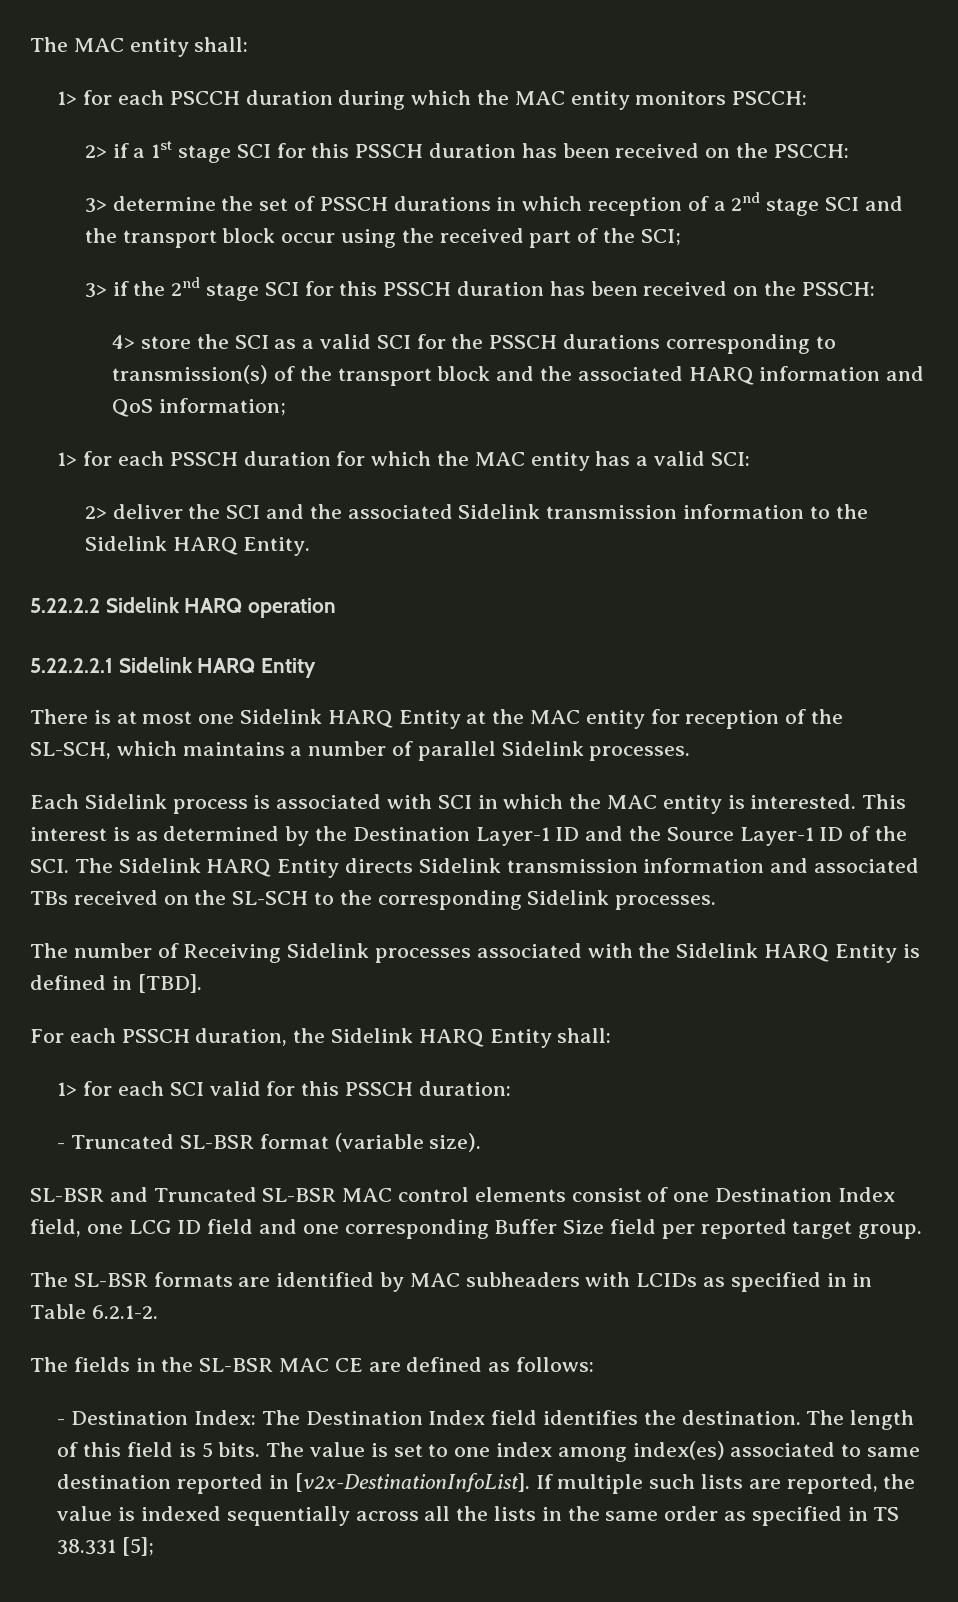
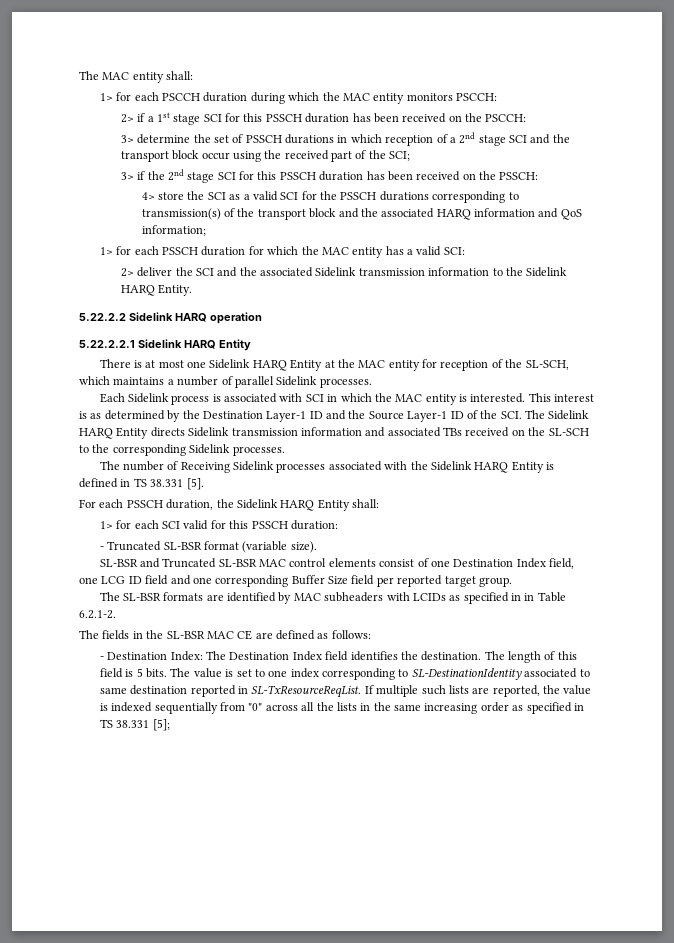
[137,974,202,993] [TBD]. -> [133,478,204,490] TS 38.331 [5].
[557,1441,725,1462] among index(es) -> [321,668,522,680] corresponding to SL-DestinationIdentity
[294,1473,530,1493] [v2x-DestinationInfoList]. -> [251,685,362,698] SL-TxResourceReqList.
(350, 1516) none -> [219,702,263,711] from "0"
(659, 1516) none -> [424,703,478,714] increasing

